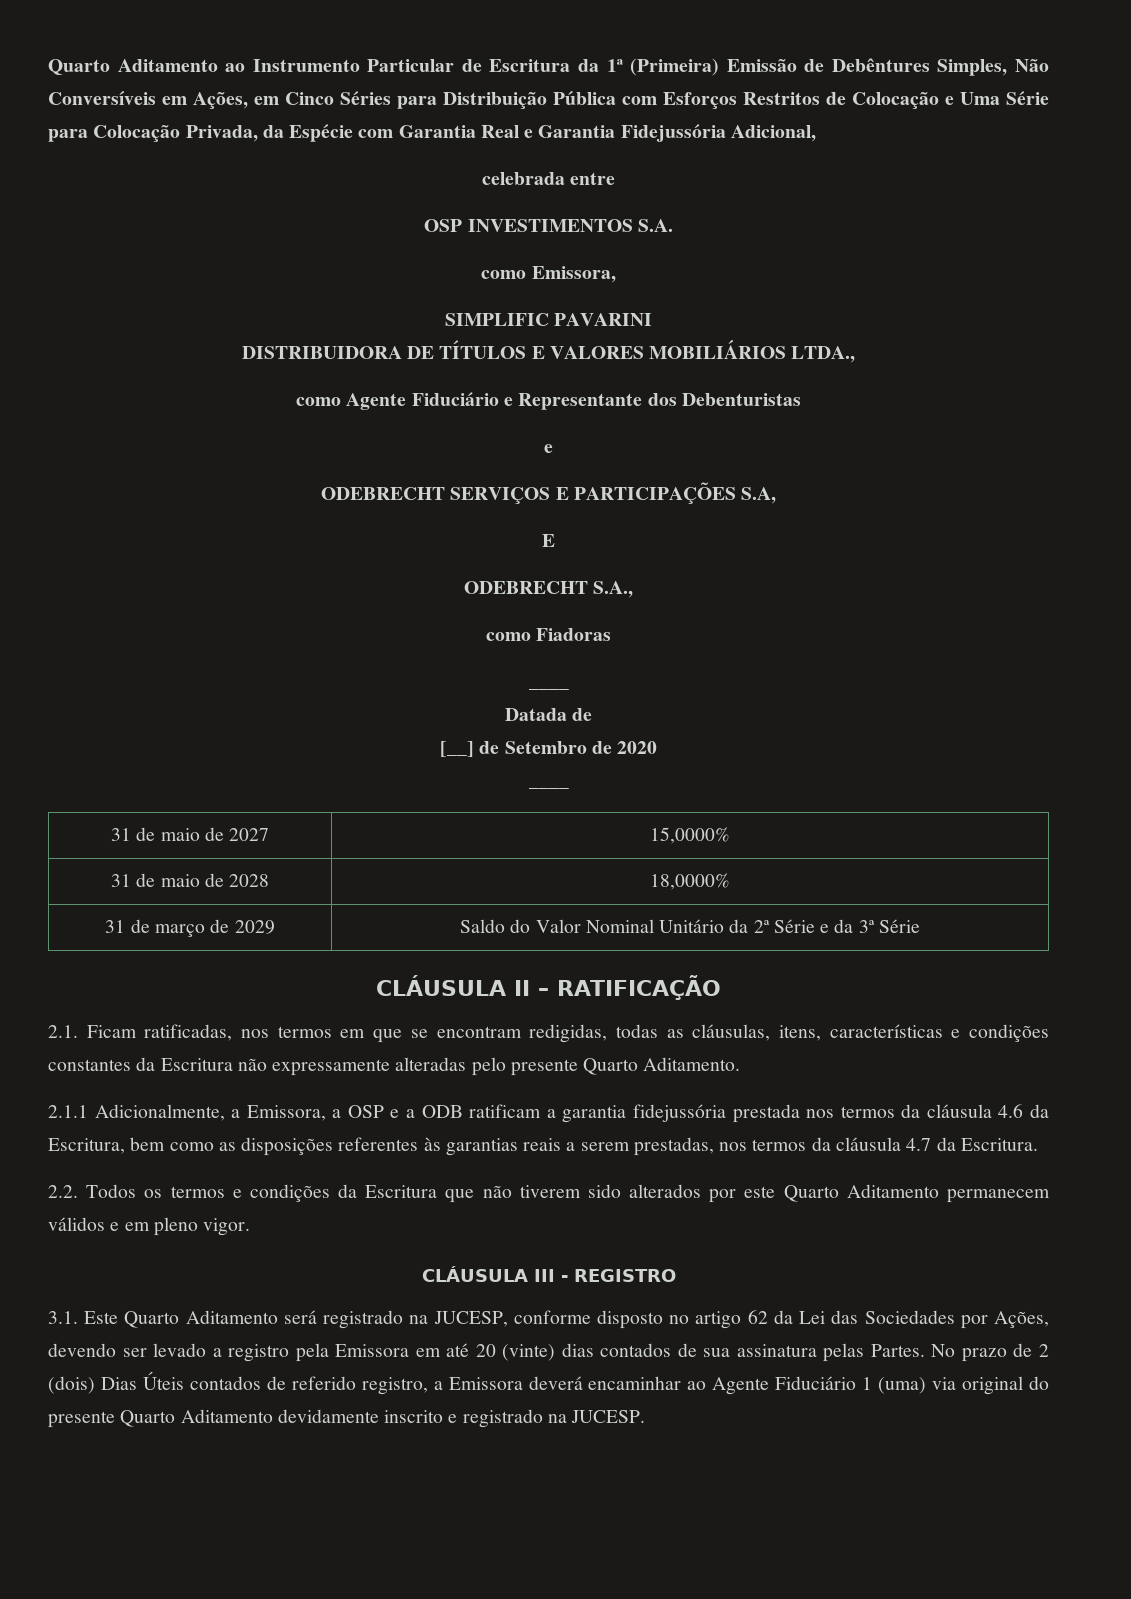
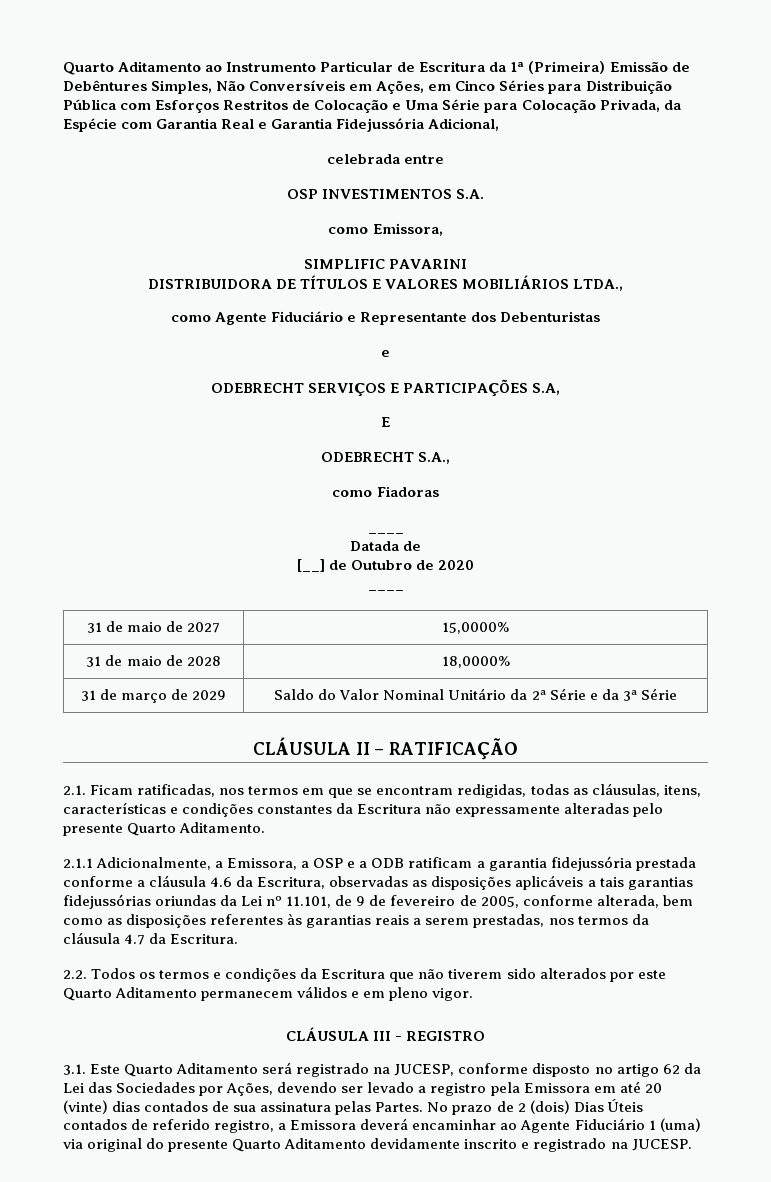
[504,741,587,754] Setembro -> [351,560,412,570] Outubro
[806,1104,921,1118] nos termos da -> [63,876,146,887] conforme a
(125, 1146) none -> [329,875,693,890] [63,894,659,909] observadas as disposições aplicáveis a tais garantias fidejussórias oriundas da Lei nº 11.101, de 9 de fevereiro de 2005, conforme alterada,

